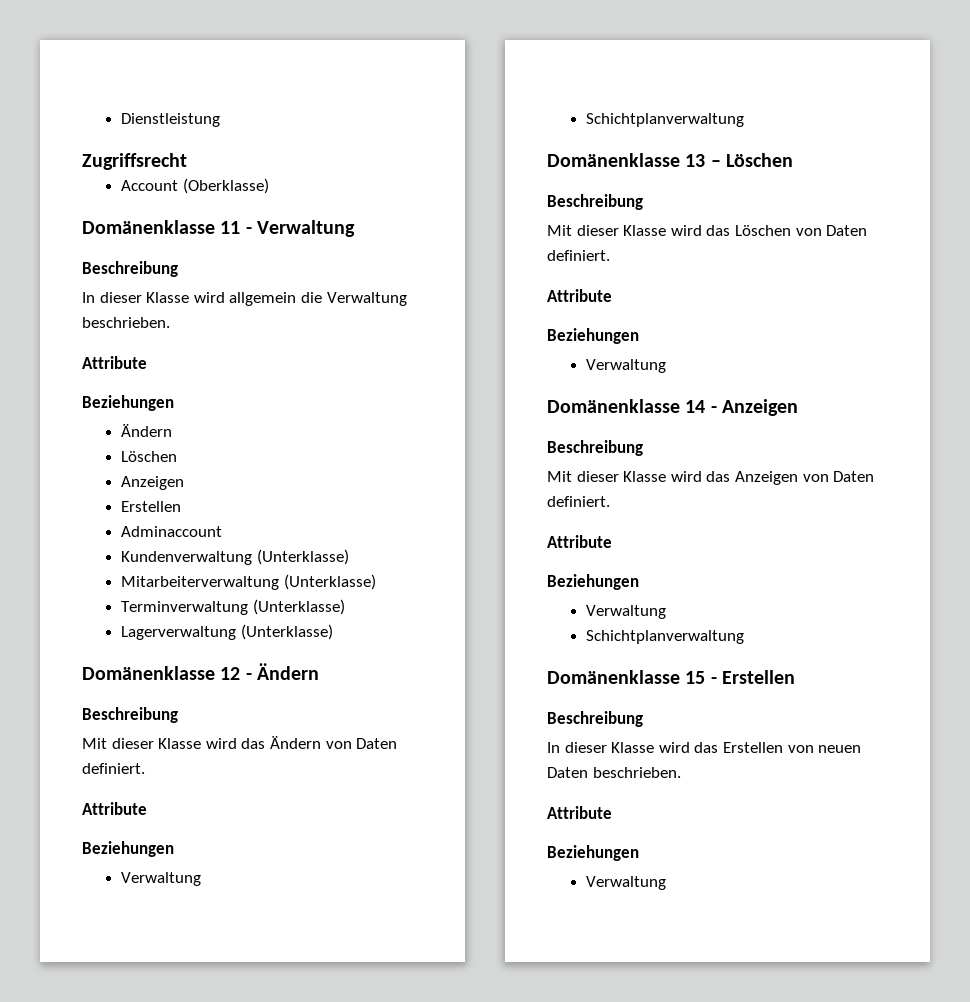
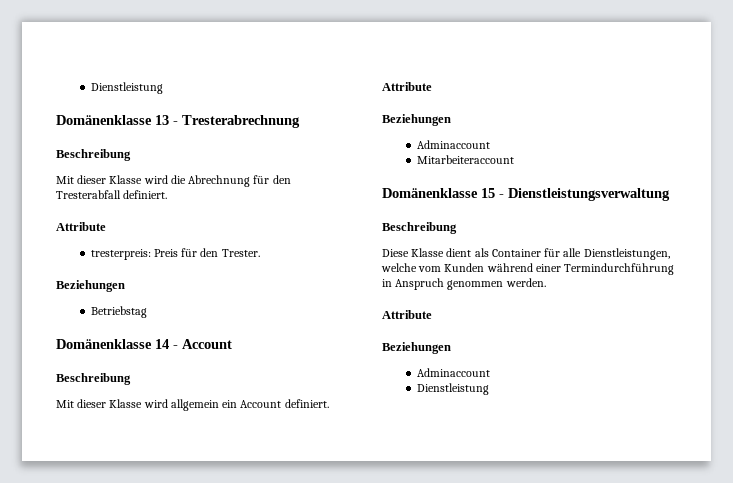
[82,153,187,170] [121,178,269,194] [82,220,355,237] [82,261,178,277] [82,292,407,306] [82,317,170,328] [82,356,147,369] [82,395,174,411] [121,424,173,437] [121,451,178,462] [121,476,185,490] [121,501,182,512] [121,526,223,537] [121,549,349,565] [121,574,376,590] [121,599,345,615] [121,624,333,640] [82,663,319,680] [82,707,178,723] [82,736,398,749] [82,763,145,774] [82,802,147,815] [82,841,174,857] [121,872,202,886] [586,113,745,127] [547,153,793,167] [547,194,643,210] [547,225,868,236] [547,250,610,261] [547,289,612,302] [547,328,639,344] [586,359,667,373] [547,399,798,416] [547,440,643,456] [547,471,875,485] [547,496,610,507] [547,535,612,548] [547,574,639,590] [586,605,667,619] [586,630,745,644] [547,670,795,684] [547,711,643,727] [547,742,862,753] [547,767,681,778] [547,806,612,819] [547,845,639,861] [586,876,667,890] Zugriffsrecht // Account (Oberklasse) // Domänenklasse 11 - Verwaltung // Beschreibung // In dieser Klasse wird allgemein die Verwaltung beschrieben. // Attribute // Beziehungen // Ändern // Löschen // Anzeigen // Erstellen // Adminaccount // Kundenverwaltung (Unterklasse) // Mitarbeiterverwaltung (Unterklasse) // Terminverwaltung (Unterklasse) // Lagerverwaltung (Unterklasse) // Domänenklasse 12 - Ändern // Beschreibung // Mit dieser Klasse wird das Ändern von Daten definiert. // Attribute // Beziehungen // Verwaltung // Schichtplanverwaltung // Domänenklasse 13 – Löschen // Beschreibung // Mit dieser Klasse wird das Löschen von Daten definiert. // Attribute // Beziehungen // Verwaltung // Domänenklasse 14 - Anzeigen // Beschreibung // Mit dieser Klasse wird das Anzeigen von Daten definiert. // Attribute // Beziehungen // Verwaltung // Schichtplanverwaltung // Domänenklasse 15 - Erstellen // Beschreibung // In dieser Klasse wird das Erstellen von neuen Daten beschrieben. // Attribute // Beziehungen // Verwaltung -> [56,115,300,128] [56,149,131,161] [56,175,291,187] [56,190,168,199] [56,222,106,231] [90,248,260,260] [56,280,125,292] [90,306,147,318] [56,339,232,349] [56,373,131,385] [56,399,329,411] [382,82,432,91] [382,114,451,126] [416,140,490,149] [416,155,514,164] [382,188,670,201] [382,222,457,234] [382,248,670,260] [381,263,675,275] [382,278,546,290] [382,310,432,319] [382,342,451,354] [416,368,490,377] [416,383,489,395] Domänenklasse 13 - Tresterabrechnung // Beschreibung // Mit dieser Klasse wird die Abrechnung für den Tresterabfall definiert. // Attribute // tresterpreis: Preis für den Trester. // Beziehungen // Betriebstag // Domänenklasse 14 - Account // Beschreibung // Mit dieser Klasse wird allgemein ein Account definiert. // Attribute // Beziehungen // Adminaccount // Mitarbeiteraccount // Domänenklasse 15 - Dienstleistungsverwaltung // Beschreibung // Diese Klasse dient als Container für alle Dienstleistungen, welche vom Kunden während einer Termindurchführung in Anspruch genommen werden. // Attribute // Beziehungen // Adminaccount // Dienstleistung

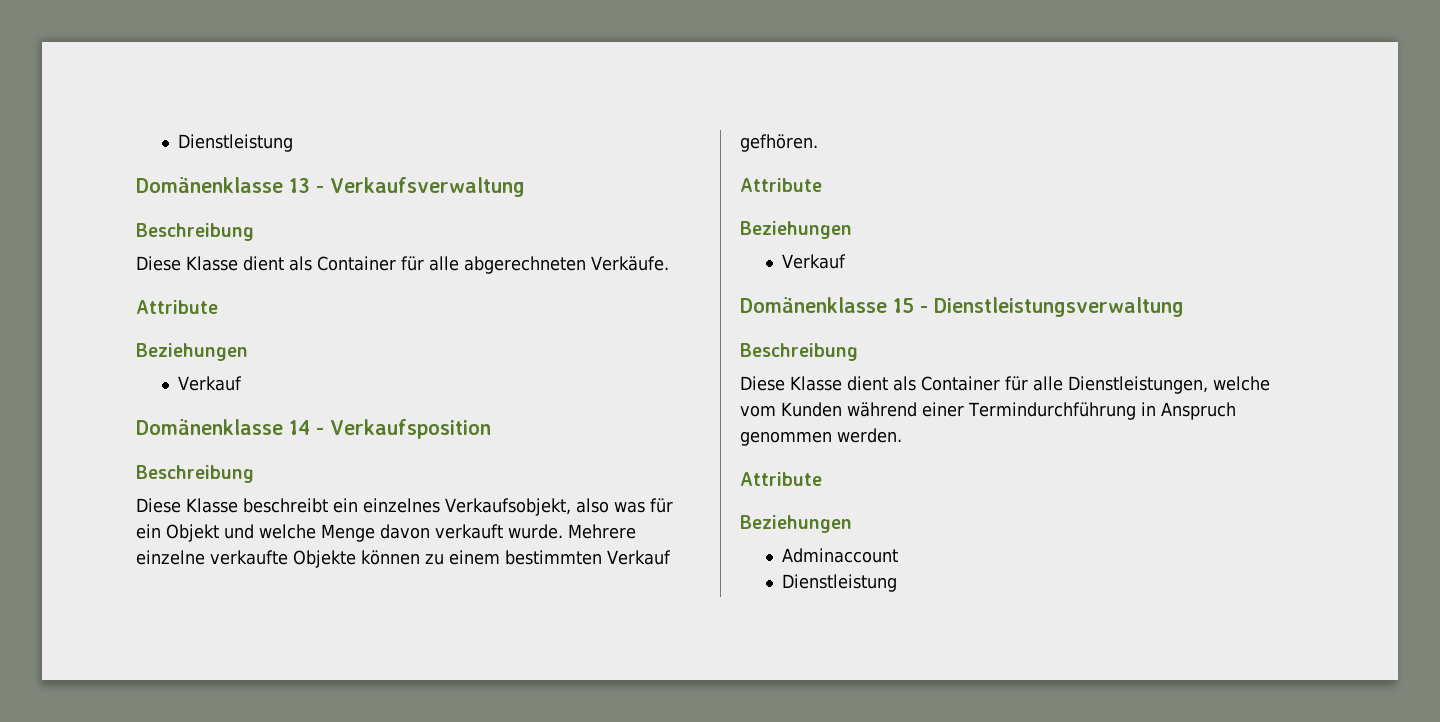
[182,115,300,128] [56,149,131,161] [56,175,291,187] [56,190,168,199] [56,222,106,231] [90,248,260,260] [56,280,125,292] [90,306,147,318] [56,339,232,349] [56,373,131,385] [56,399,329,411] [382,82,432,91] [382,114,451,126] [416,140,490,149] [416,155,514,164] Tresterabrechnung // Beschreibung // Mit dieser Klasse wird die Abrechnung für den Tresterabfall definiert. // Attribute // tresterpreis: Preis für den Trester. // Beziehungen // Betriebstag // Domänenklasse 14 - Account // Beschreibung // Mit dieser Klasse wird allgemein ein Account definiert. // Attribute // Beziehungen // Adminaccount // Mitarbeiteraccount -> [330,177,525,197] [136,223,254,241] [136,256,669,274] [136,300,218,314] [136,343,248,361] [178,376,243,391] [136,419,491,439] [136,465,254,483] [136,498,673,516] [136,524,636,542] [136,550,671,568] [740,134,818,152] [740,178,822,192] [740,221,852,239] [782,254,847,269] Verkaufsverwaltung // Beschreibung // Diese Klasse dient als Container für alle abgerechneten Verkäufe. // Attribute // Beziehungen // Verkauf // Domänenklasse 14 - Verkaufsposition // Beschreibung // Diese Klasse beschreibt ein einzelnes Verkaufsobjekt, also was für ein Objekt und welche Menge davon verkauft wurde. Mehrere einzelne verkaufte Objekte können zu einem bestimmten Verkauf gefhören. // Attribute // Beziehungen // Verkauf

